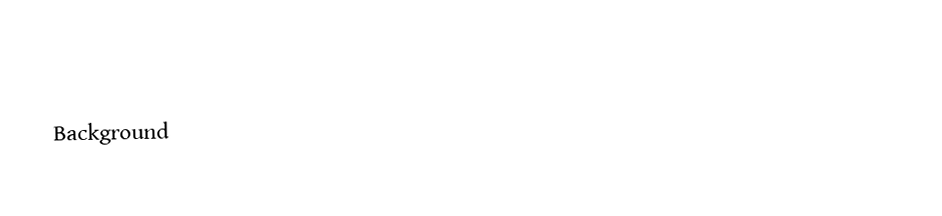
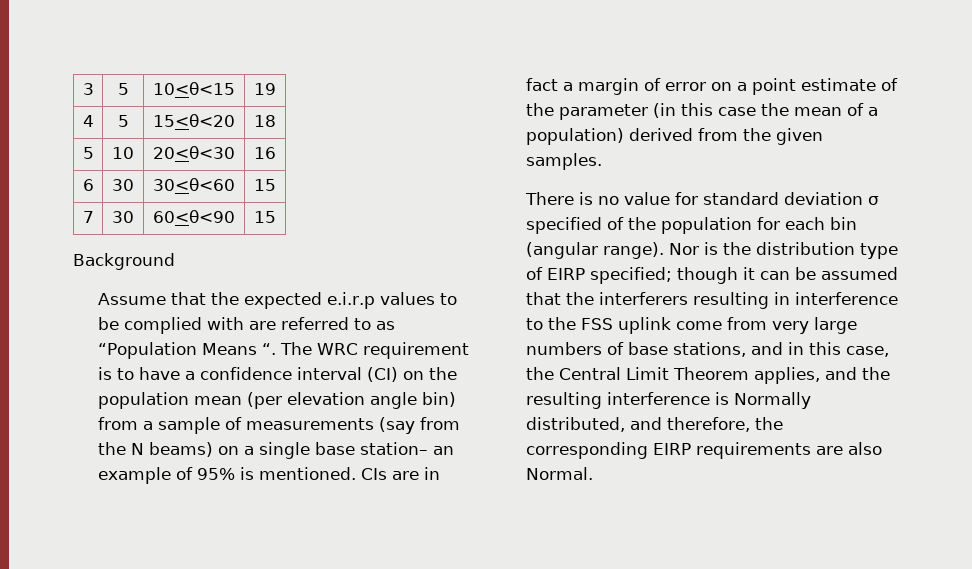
[53,121,170,146] Background -> [82,83,94,95] [117,83,129,95] [153,82,235,95] [254,83,276,95] [82,115,94,127] [117,115,129,127] [153,114,235,127] [254,115,276,127] [82,147,94,159] [112,147,134,159] [153,146,235,159] [254,147,276,159] [82,179,94,191] [112,179,134,191] [153,178,235,191] [254,179,276,191] [82,211,94,223] [112,211,134,223] [153,210,235,223] [254,211,276,223] [73,253,175,270] [97,292,457,309] [97,317,395,334] [97,342,469,359] [97,367,457,382] [97,392,456,409] [97,417,460,434] [97,442,454,459] [97,467,440,484] [525,78,898,95] [525,103,878,120] [525,128,823,145] [525,153,602,170] [524,192,879,205] [525,217,857,234] [525,242,898,259] [525,267,898,284] [525,292,898,309] [525,317,857,334] [525,342,889,357] [525,367,890,384] [525,392,811,409] [525,417,783,432] [525,442,882,459] [525,467,593,480] 3 | 5 | 10<θ<15 | 19 // 4 | 5 | 15<θ<20 | 18 // 5 | 10 | 20<θ<30 | 16 // 6 | 30 | 30<θ<60 | 15 // 7 | 30 | 60<θ<90 | 15 // Background // Assume that the expected e.i.r.p values to be complied with are referred to as “Population Means “. The WRC requirement is to have a confidence interval (CI) on the population mean (per elevation angle bin) from a sample of measurements (say from the N beams) on a single base station– an example of 95% is mentioned. CIs are in fact a margin of error on a point estimate of the parameter (in this case the mean of a population) derived from the given samples. // There is no value for standard deviation σ specified of the population for each bin (angular range). Nor is the distribution type of EIRP specified; though it can be assumed that the interferers resulting in interference to the FSS uplink come from very large numbers of base stations, and in this case, the Central Limit Theorem applies, and the resulting interference is Normally distributed, and therefore, the corresponding EIRP requirements are also Normal.

